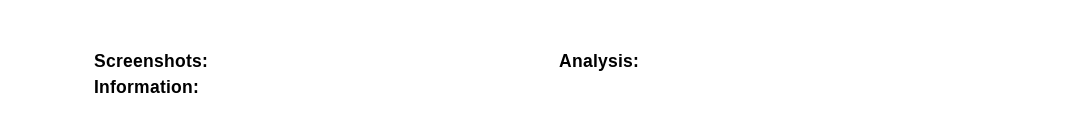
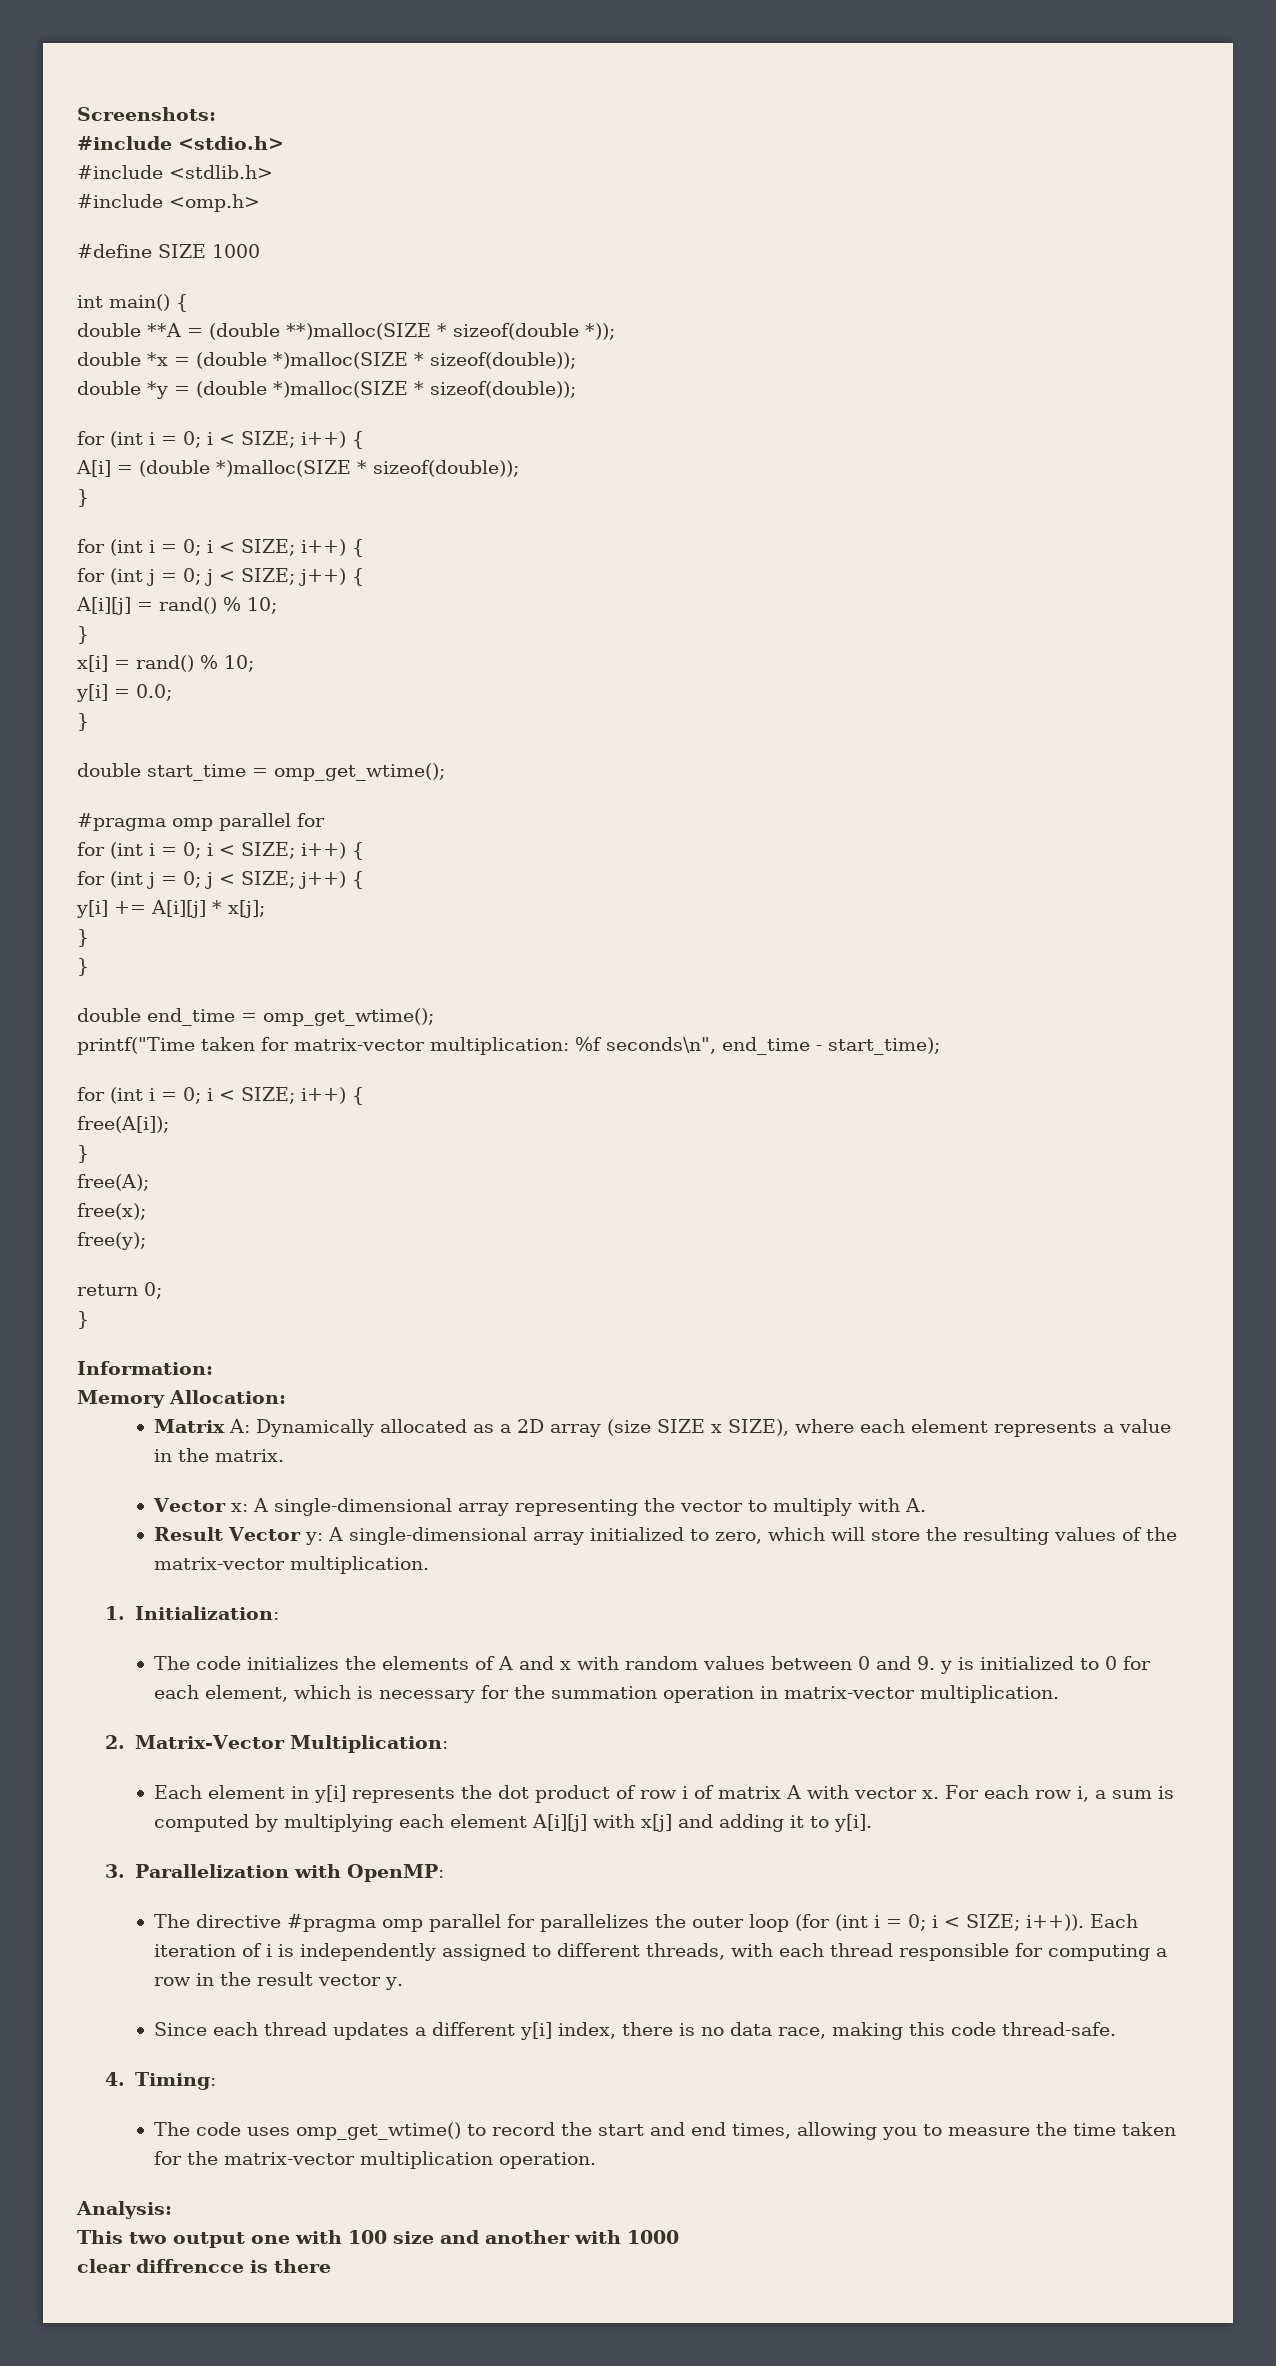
[94,80,199,93] [559,54,639,71] Information: // Analysis: -> [77,136,284,150] [77,165,273,179] [77,194,260,212] [77,244,260,258] [77,294,188,312] [77,323,615,340] [77,352,576,369] [77,381,576,399] [77,431,364,449] [76,460,519,477] [77,489,89,507] [77,539,364,557] [77,568,364,586] [76,597,277,615] [77,626,89,644] [77,655,254,672] [76,684,172,702] [77,713,89,731] [77,763,445,781] [77,813,325,831] [77,842,364,860] [77,871,364,889] [76,900,265,918] [77,929,89,947] [77,958,89,976] [77,1008,434,1026] [77,1037,940,1055] [77,1087,364,1105] [77,1116,169,1133] [77,1145,89,1163] [77,1174,149,1191] [77,1203,146,1220] [77,1232,146,1250] [77,1282,162,1299] [77,1311,89,1329] [77,1361,213,1375] [77,1390,286,1408] [153,1419,1171,1437] [153,1448,284,1462] [152,1498,926,1516] [153,1527,1177,1545] [153,1556,429,1574] [105,1606,279,1620] [153,1656,1151,1674] [153,1685,1059,1703] [105,1735,448,1753] [153,1785,1174,1803] [153,1814,872,1832] [105,1864,444,1882] [153,1914,1138,1932] [153,1943,1167,1961] [153,1972,403,1990] [153,2022,1116,2040] [105,2072,216,2090] [153,2122,1176,2140] [153,2151,596,2169] [76,2201,172,2219] [77,2230,679,2248] [77,2259,331,2273] #include <stdio.h> // #include <stdlib.h> // #include <omp.h> // #define SIZE 1000 // int main() { // double **A = (double **)malloc(SIZE * sizeof(double *)); // double *x = (double *)malloc(SIZE * sizeof(double)); // double *y = (double *)malloc(SIZE * sizeof(double)); // for (int i = 0; i < SIZE; i++) { // A[i] = (double *)malloc(SIZE * sizeof(double)); // } // for (int i = 0; i < SIZE; i++) { // for (int j = 0; j < SIZE; j++) { // A[i][j] = rand() % 10; // } // x[i] = rand() % 10; // y[i] = 0.0; // } // double start_time = omp_get_wtime(); // #pragma omp parallel for // for (int i = 0; i < SIZE; i++) { // for (int j = 0; j < SIZE; j++) { // y[i] += A[i][j] * x[j]; // } // } // double end_time = omp_get_wtime(); // printf("Time taken for matrix-vector multiplication: %f seconds\n", end_time - start_time); // for (int i = 0; i < SIZE; i++) { // free(A[i]); // } // free(A); // free(x); // free(y); // return 0; // } // Information: // Memory Allocation: // Matrix A: Dynamically allocated as a 2D array (size SIZE x SIZE), where each element represents a value in the matrix. // Vector x: A single-dimensional array representing the vector to multiply with A. // Result Vector y: A single-dimensional array initialized to zero, which will store the resulting values of the matrix-vector multiplication. // 1. Initialization: // The code initializes the elements of A and x with random values between 0 and 9. y is initialized to 0 for each element, which is necessary for the summation operation in matrix-vector multiplication. // 2. Matrix-Vector Multiplication: // Each element in y[i] represents the dot product of row i of matrix A with vector x. For each row i, a sum is computed by multiplying each element A[i][j] with x[j] and adding it to y[i]. // 3. Parallelization with OpenMP: // The directive #pragma omp parallel for parallelizes the outer loop (for (int i = 0; i < SIZE; i++)). Each iteration of i is independently assigned to different threads, with each thread responsible for computing a row in the result vector y. // Since each thread updates a different y[i] index, there is no data race, making this code thread-safe. // 4. Timing: // The code uses omp_get_wtime() to record the start and end times, allowing you to measure the time taken for the matrix-vector multiplication operation. // Analysis: // This two output one with 100 size and another with 1000 // clear diffrencce is there

